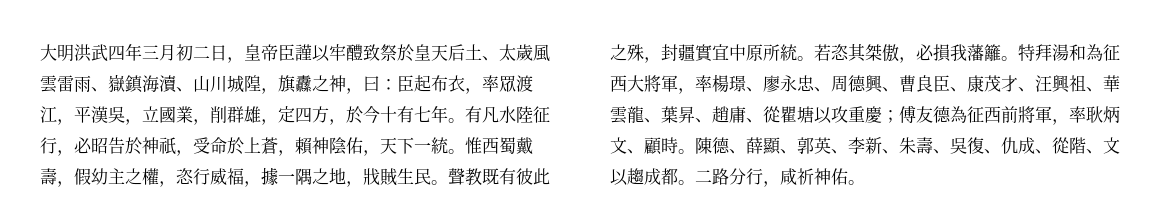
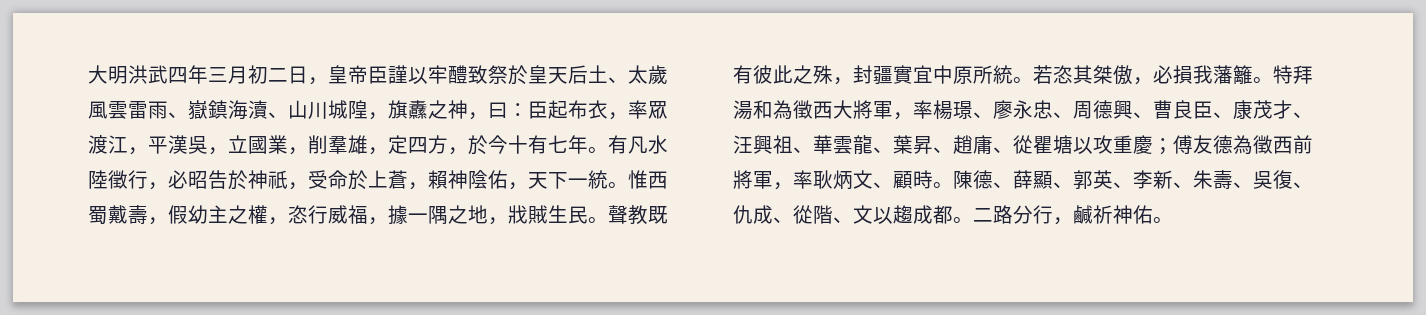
[227,106,244,123] 群 -> [328,136,348,154] 羣
[533,106,550,123] 征 -> [108,170,128,189] 徵
[1103,44,1120,61] 征 -> [793,100,813,119] 徵
[967,106,984,123] 征 -> [1253,135,1273,154] 徵
[780,168,797,186] 咸 -> [1073,205,1093,224] 鹹

